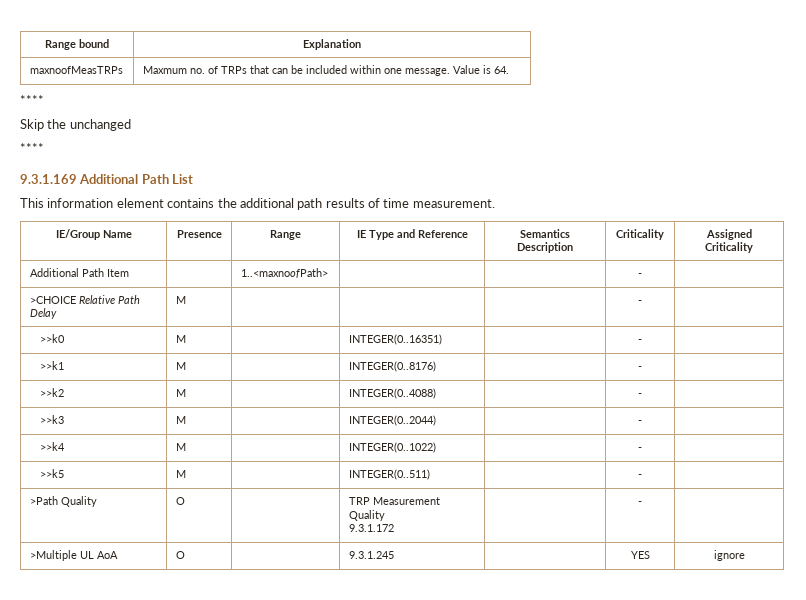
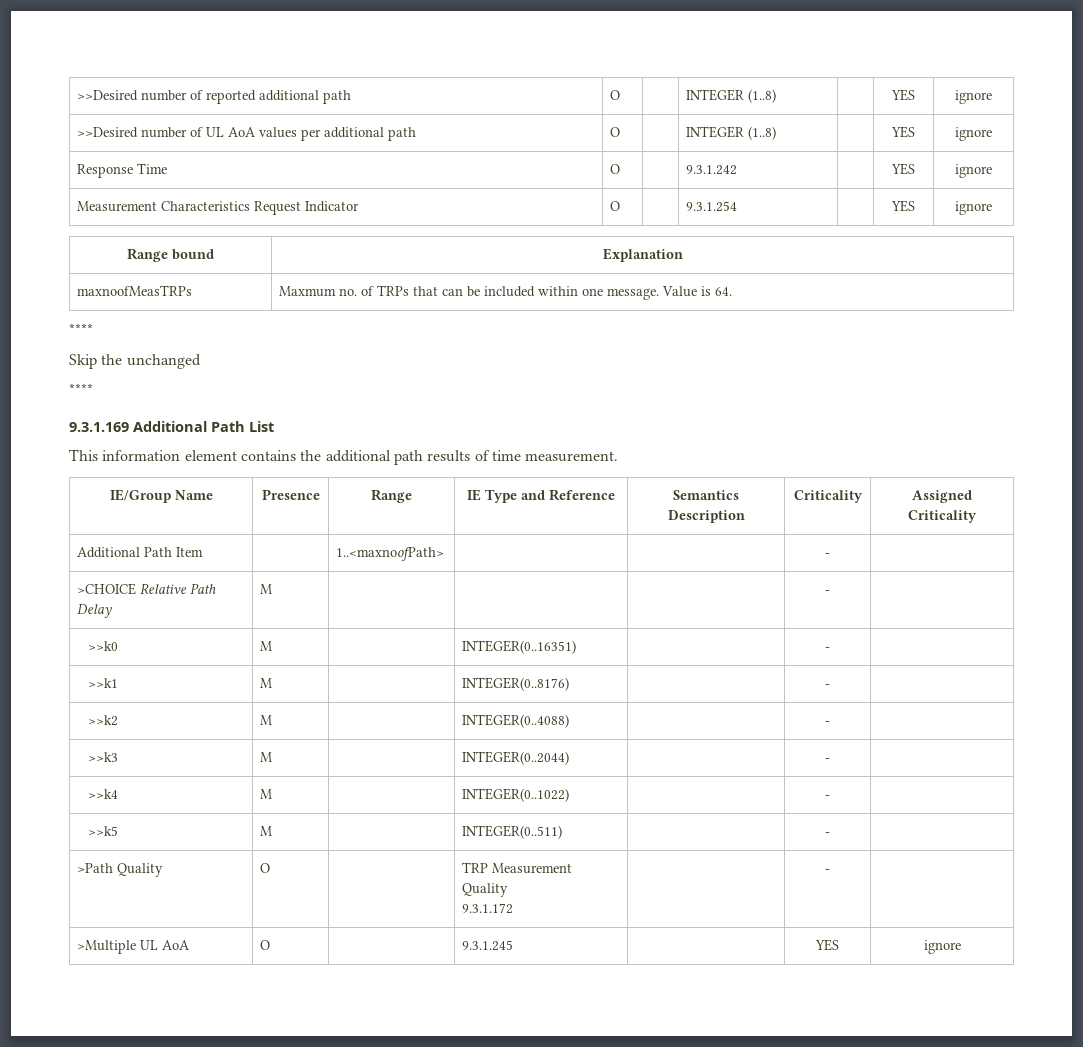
(45, 45) none -> [77,90,352,104] [610,90,621,100] [686,89,777,103] [891,89,915,101] [955,90,992,104] [77,127,417,141] [610,127,621,137] [686,126,777,140] [891,126,915,138] [955,127,992,141] [77,163,168,178] [610,164,621,174] [686,165,738,175] [891,163,915,175] [955,164,992,178] [77,201,360,215] [610,201,621,211] [686,201,738,212] [891,200,915,212] [955,201,992,215] >>Desired number of reported additional path | O | | INTEGER (1..8) | | YES | ignore // >>Desired number of UL AoA values per additional path | O | | INTEGER (1..8) | | YES | ignore // Response Time | O | | 9.3.1.242 | | YES | ignore // Measurement Characteristics Request Indicator | O | | 9.3.1.254 | | YES | ignore //

